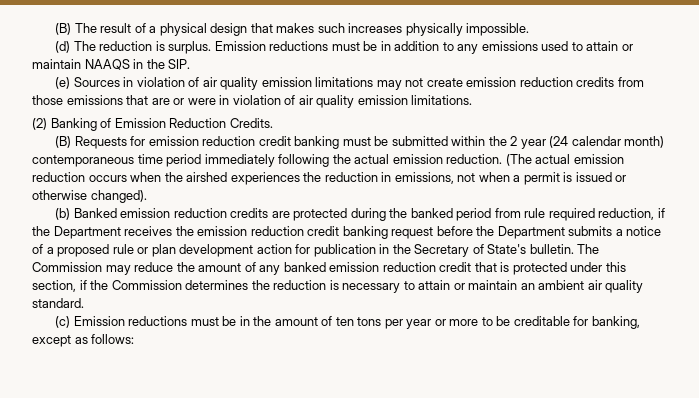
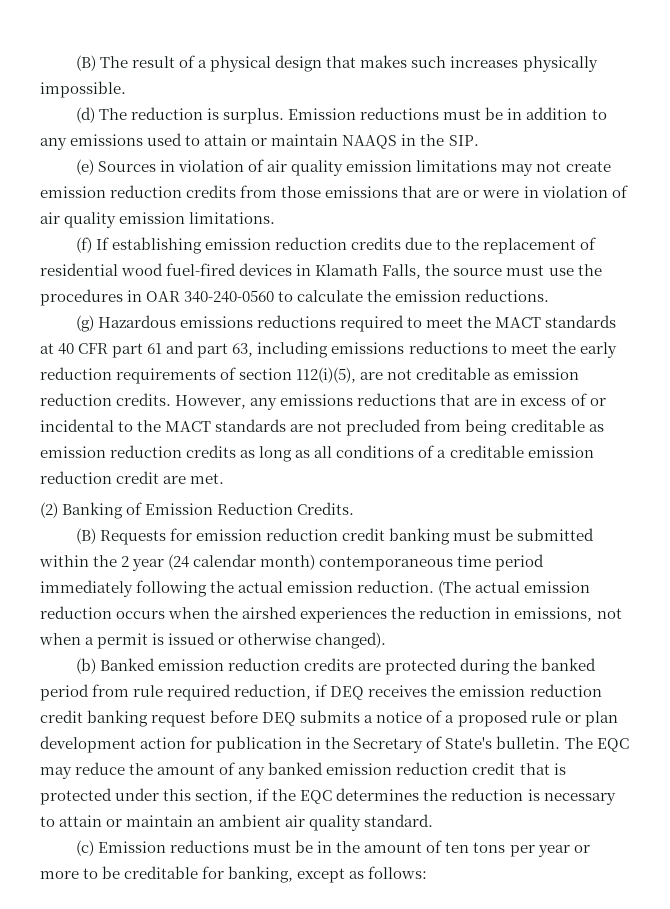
(473, 100) none -> [75,237,597,254] [40,263,602,279] [40,289,550,306] [75,315,617,332] [40,341,617,358] [40,367,580,384] [40,393,606,410] [40,419,604,436] [40,445,594,462] [40,471,225,484] // (f) If establishing emission reduction credits due to the replacement of residential wood fuel-fired devices in Klamath Falls, the source must use the procedures in OAR 340-240-0560 to calculate the emission reductions. // (g) Hazardous emissions reductions required to meet the MACT standards at 40 CFR part 61 and part 63, including emissions reductions to meet the early reduction requirements of section 112(i)(5), are not creditable as emission reduction credits. However, any emissions reductions that are in excess of or incidental to the MACT standards are not precluded from being creditable as emission reduction credits as long as all conditions of a creditable emission reduction credit are met.
[32,226,121,239] the Department -> [330,686,365,700] DEQ
[476,226,565,239] the Department -> [262,712,297,726] DEQ
[32,262,102,272] Commission -> [596,738,629,752] EQC
[111,280,182,290] Commission -> [300,790,333,804] EQC

